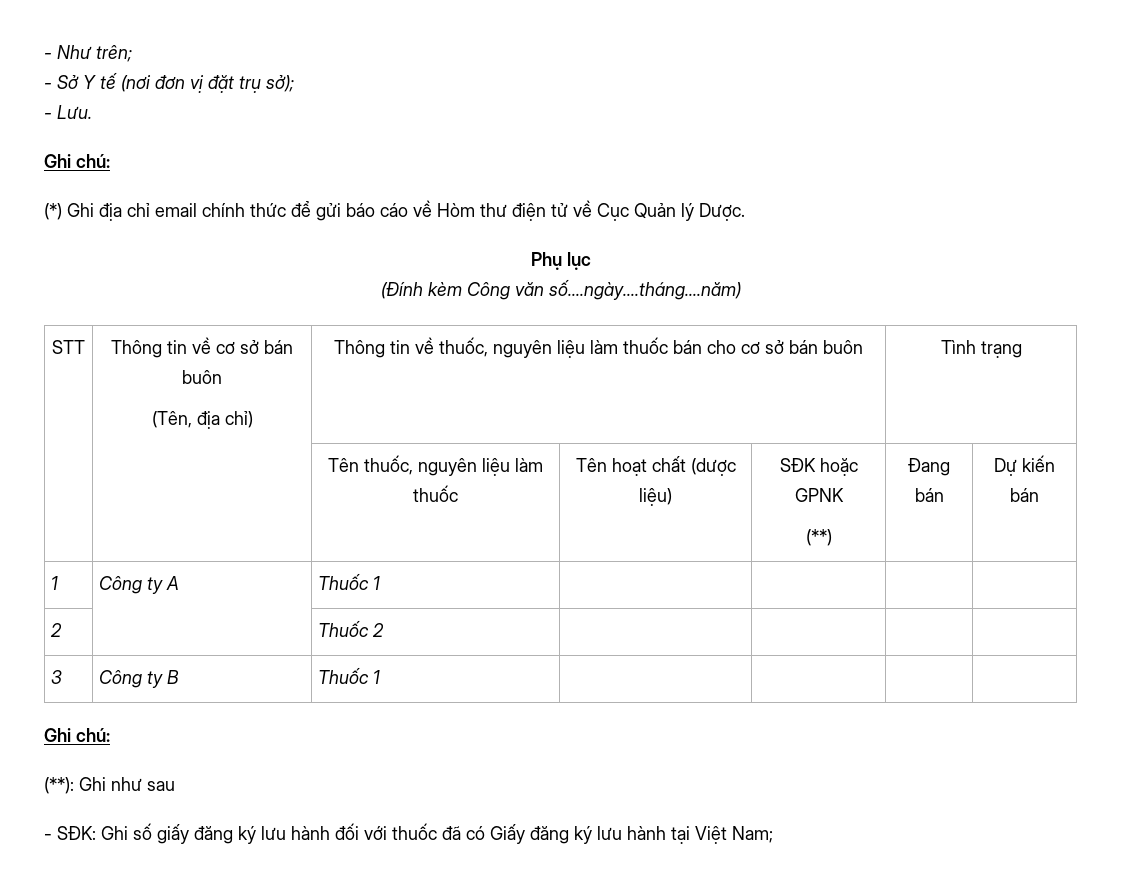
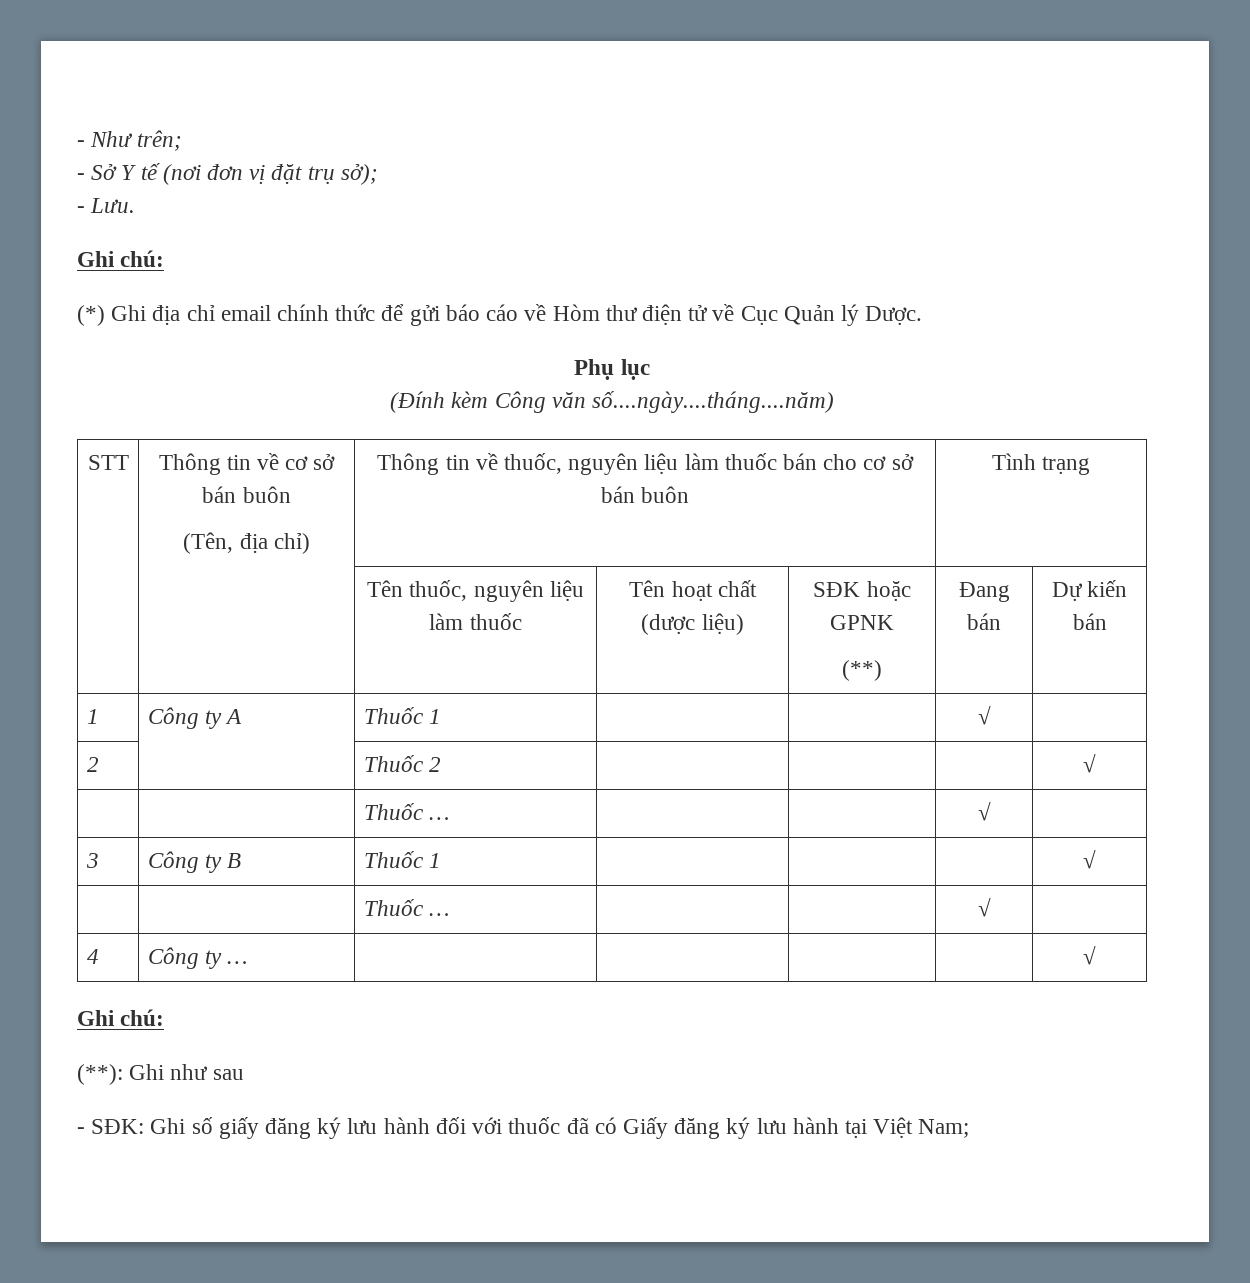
(381, 583) none -> [977,705,991,725] √
(385, 630) none -> [1083,753,1096,773] [363,803,449,820] [977,801,991,821] | √ // | | Thuốc … | | | √
(381, 677) none -> [1083,849,1096,869] [363,899,449,916] [977,897,991,917] [86,949,99,964] [147,947,248,969] [1083,945,1096,965] √ // | | Thuốc … | | | √ | // 4 | Công ty … | | | | | √

